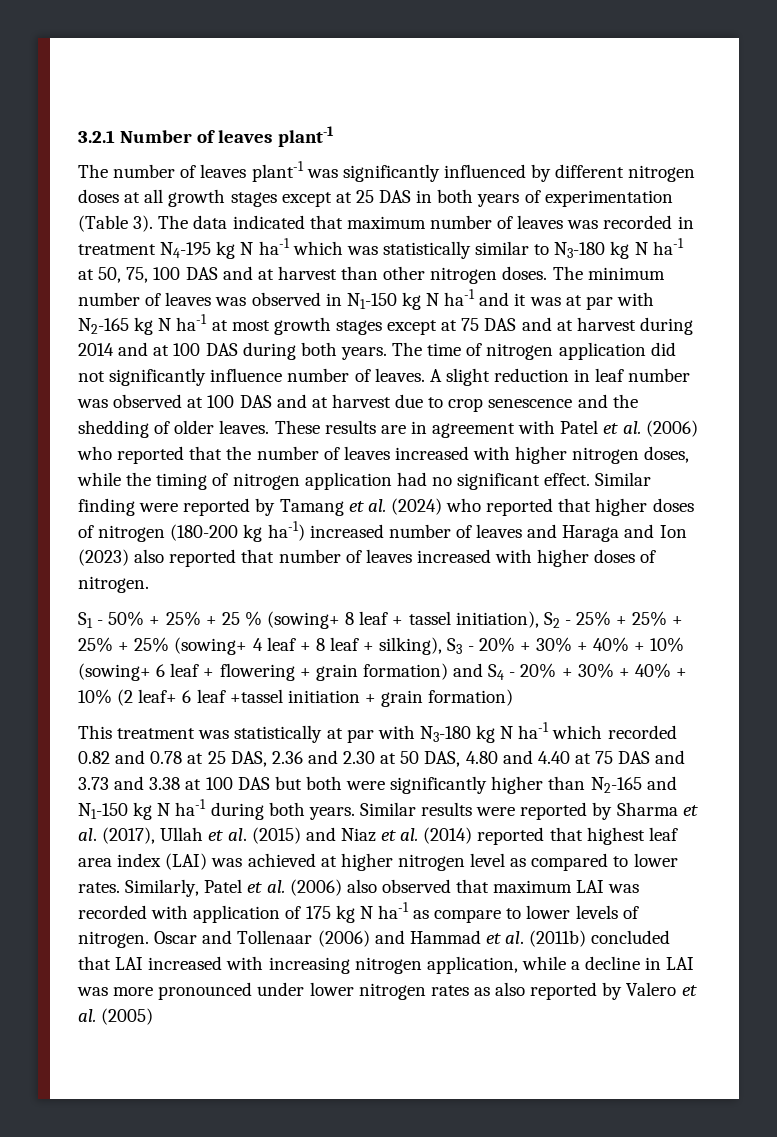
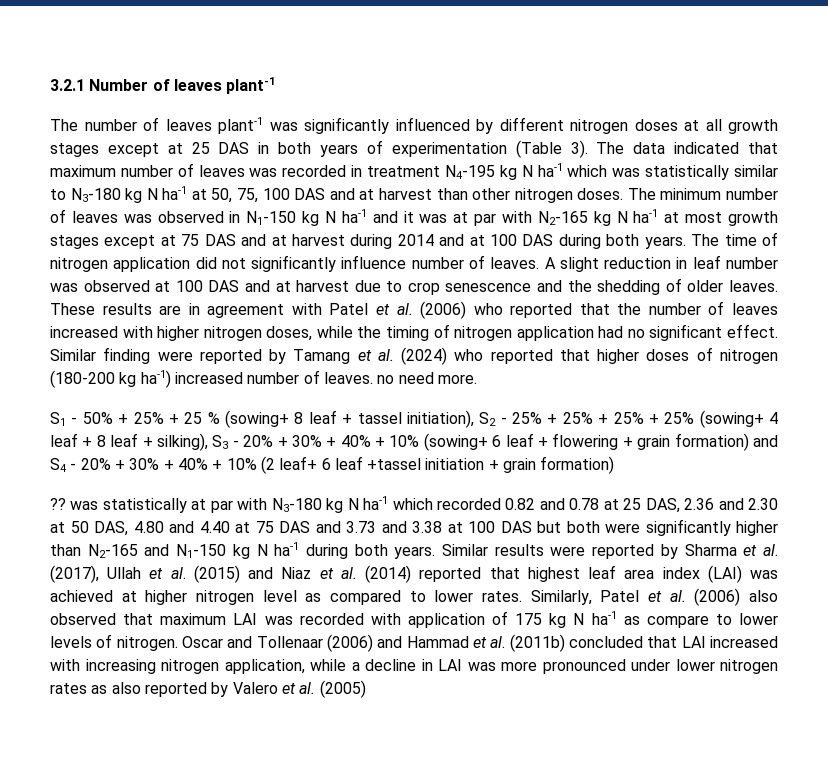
[476,524,687,542] [78,549,657,567] [78,576,149,593] leaves and Haraga and Ion (2023) also reported that number of leaves increased with higher doses of nitrogen. -> [323,372,477,384] leaves. no need more.
[78,725,196,739] This treatment -> [50,498,66,510] ??

